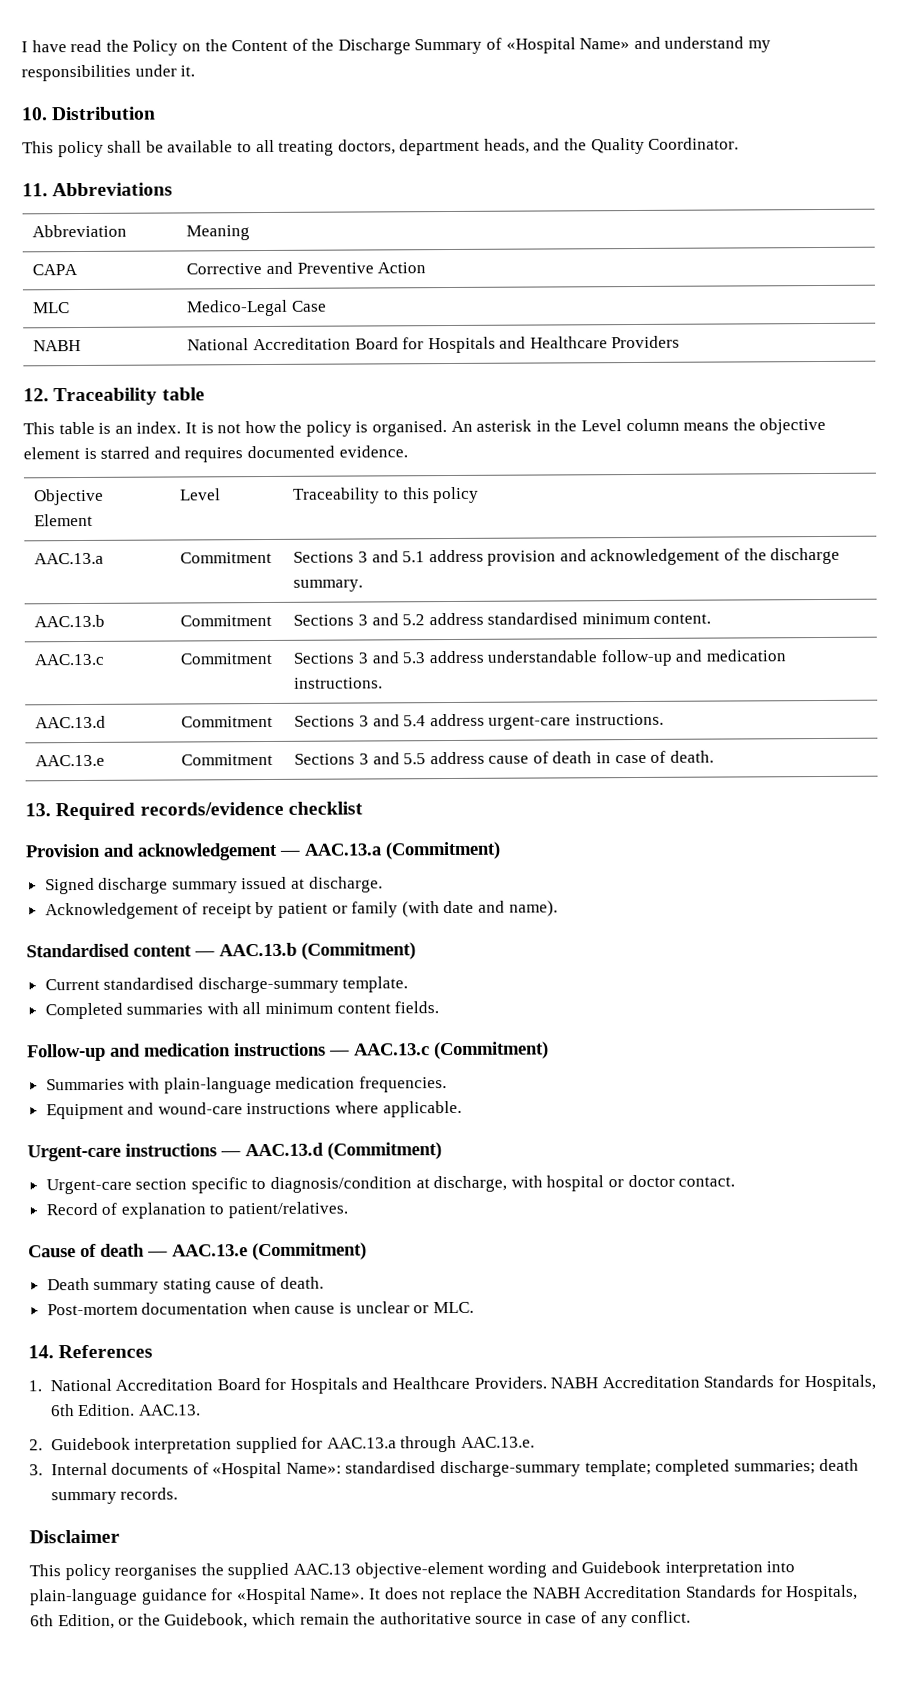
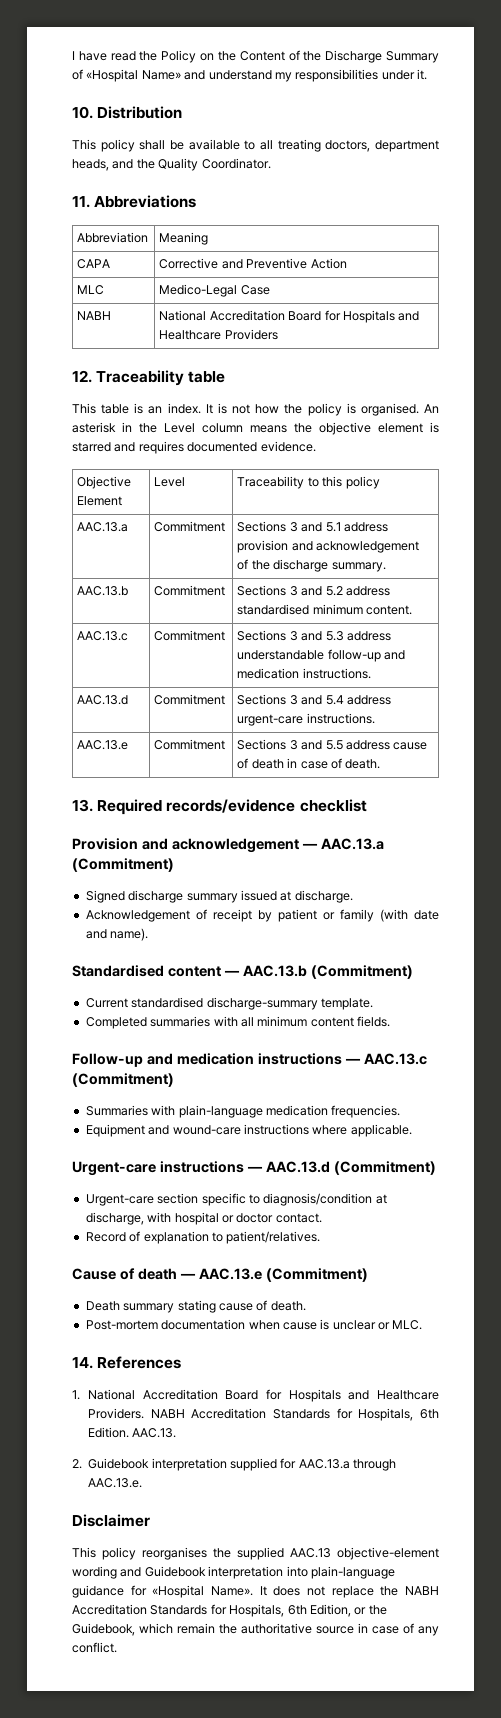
[29,1458,860,1479] [50,1487,179,1505] // 3. Internal documents of «Hospital Name»: standardised discharge-summary template; completed summaries; death summary records. -> (143, 1483) none

